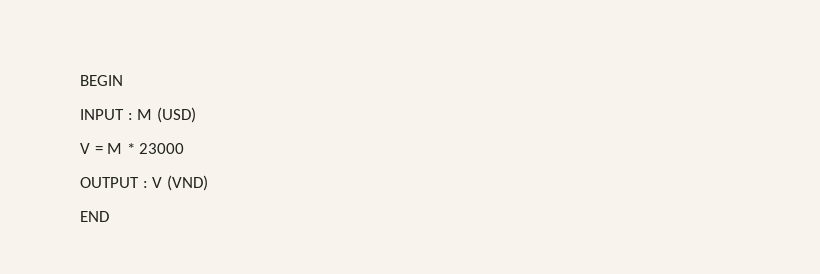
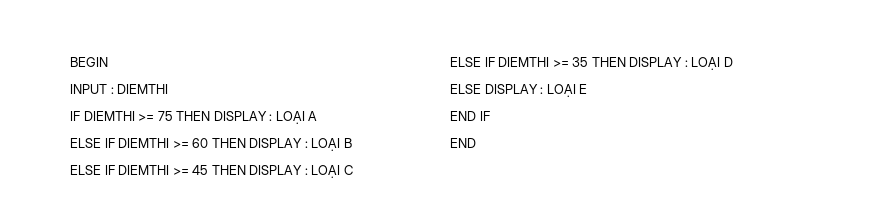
[137,107,196,123] [80,143,185,154] [80,175,208,191] M (USD) // V = M * 23000 // OUTPUT : V (VND) -> [117,84,169,94] [70,111,318,124] [70,138,352,151] [70,165,353,178] [450,57,733,70] [450,84,588,97] [450,111,490,121] DIEMTHI // IF DIEMTHI >= 75 THEN DISPLAY : LOẠI A // ELSE IF DIEMTHI >= 60 THEN DISPLAY : LOẠI B // ELSE IF DIEMTHI >= 45 THEN DISPLAY : LOẠI C // ELSE IF DIEMTHI >= 35 THEN DISPLAY : LOẠI D // ELSE DISPLAY : LOẠI E // END IF

